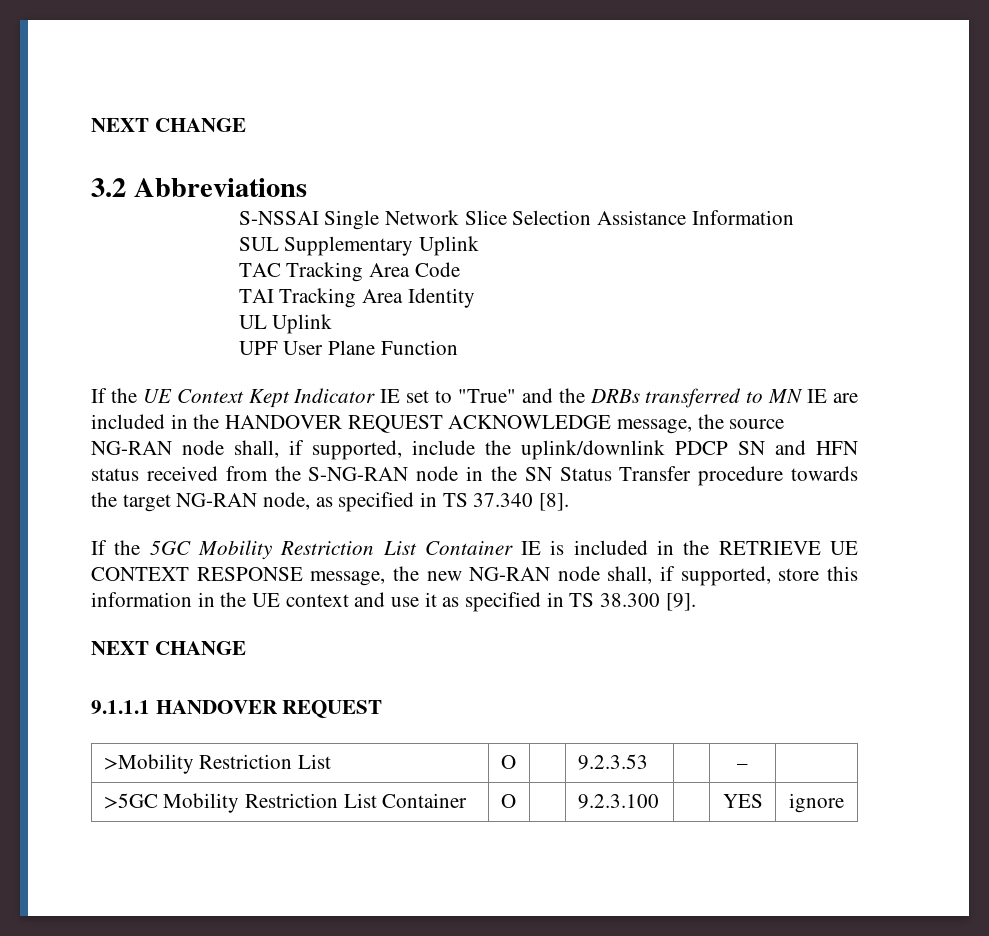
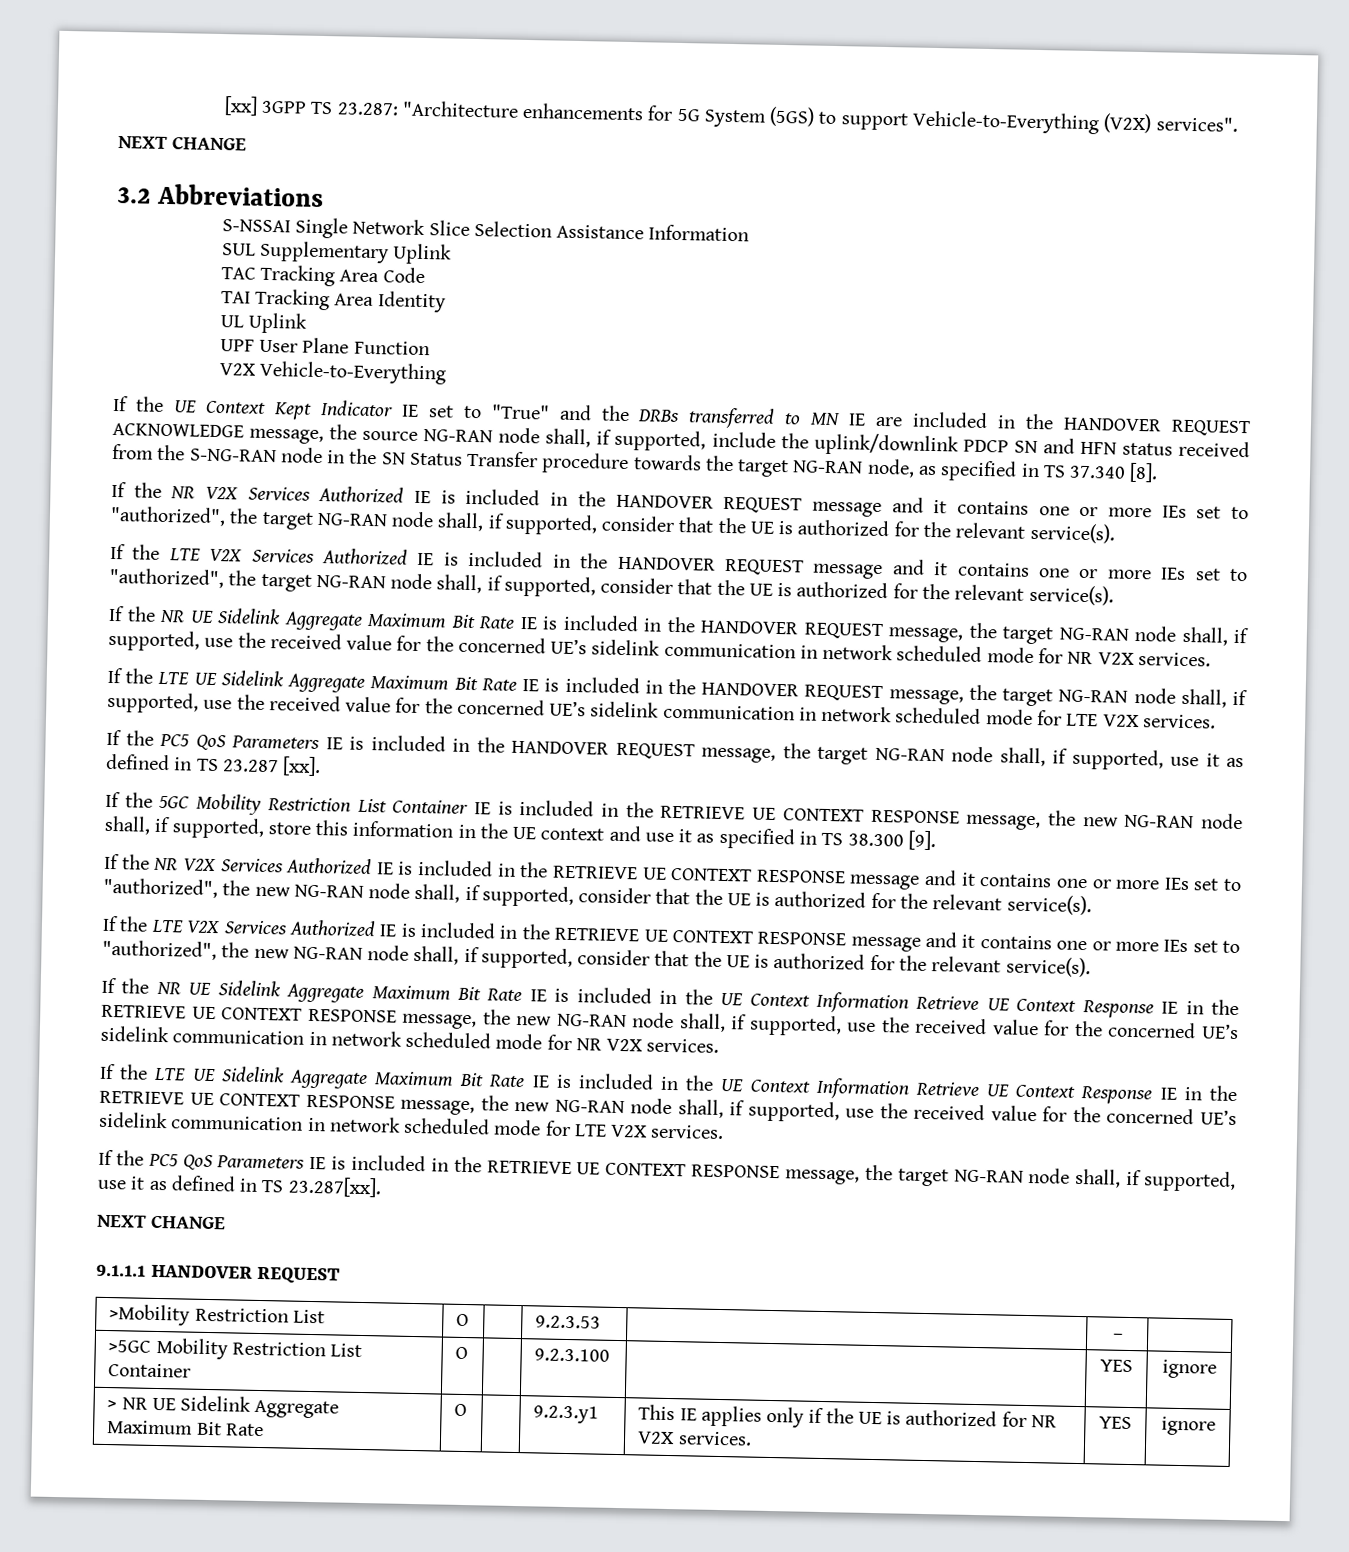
(91, 125) none -> [223,96,1238,135] [xx] 3GPP TS 23.287: "Architecture enhancements for 5G System (5GS) to support Vehicle-to-Everything (V2X) services". //
(458, 347) none -> [218,360,448,385] // V2X Vehicle-to-Everything
(570, 502) none -> [111,481,1249,520] [110,505,1115,544] [110,543,1248,582] [109,567,1114,606] [108,605,1249,646] [108,629,1211,667] [107,667,1249,708] [107,691,1216,729] [106,729,1244,771] [106,753,322,777] // If the NR V2X Services Authorized IE is included in the HANDOVER REQUEST message and it contains one or more IEs set to "authorized", the target NG-RAN node shall, if supported, consider that the UE is authorized for the relevant service(s). // If the LTE V2X Services Authorized IE is included in the HANDOVER REQUEST message and it contains one or more IEs set to "authorized", the target NG-RAN node shall, if supported, consider that the UE is authorized for the relevant service(s). // If the NR UE Sidelink Aggregate Maximum Bit Rate IE is included in the HANDOVER REQUEST message, the target NG-RAN node shall, if supported, use the received value for the concerned UE’s sidelink communication in network scheduled mode for NR V2X services. // If the LTE UE Sidelink Aggregate Maximum Bit Rate IE is included in the HANDOVER REQUEST message, the target NG-RAN node shall, if supported, use the received value for the concerned UE’s sidelink communication in network scheduled mode for LTE V2X services. // If the PC5 QoS Parameters IE is included in the HANDOVER REQUEST message, the target NG-RAN node shall, if supported, use it as defined in TS 23.287 [xx].
(696, 602) none -> [104,853,1242,892] [103,877,1092,916] [102,915,1240,954] [102,939,1091,978] [101,977,1239,1019] [101,1004,1239,1040] [100,1025,720,1053] [99,1063,1238,1105] [99,1090,1237,1126] [99,1111,725,1140] [98,1149,1237,1193] [97,1175,382,1198] // If the NR V2X Services Authorized IE is included in the RETRIEVE UE CONTEXT RESPONSE message and it contains one or more IEs set to "authorized", the new NG-RAN node shall, if supported, consider that the UE is authorized for the relevant service(s). // If the LTE V2X Services Authorized IE is included in the RETRIEVE UE CONTEXT RESPONSE message and it contains one or more IEs set to "authorized", the new NG-RAN node shall, if supported, consider that the UE is authorized for the relevant service(s). // If the NR UE Sidelink Aggregate Maximum Bit Rate IE is included in the UE Context Information Retrieve UE Context Response IE in the RETRIEVE UE CONTEXT RESPONSE message, the new NG-RAN node shall, if supported, use the received value for the concerned UE’s sidelink communication in network scheduled mode for NR V2X services. // If the LTE UE Sidelink Aggregate Maximum Bit Rate IE is included in the UE Context Information Retrieve UE Context Response IE in the RETRIEVE UE CONTEXT RESPONSE message, the new NG-RAN node shall, if supported, use the received value for the concerned UE’s sidelink communication in network scheduled mode for LTE V2X services. // If the PC5 QoS Parameters IE is included in the RETRIEVE UE CONTEXT RESPONSE message, the target NG-RAN node shall, if supported, use it as defined in TS 23.287[xx].
(844, 803) none -> [107,1395,340,1419] [107,1420,264,1437] [454,1403,468,1417] [533,1405,600,1424] [638,1404,1057,1428] [637,1431,752,1446] [1099,1416,1132,1430] [1160,1416,1216,1436] // > NR UE Sidelink Aggregate Maximum Bit Rate | O | | 9.2.3.y1 | This IE applies only if the UE is authorized for NR V2X services. | YES | ignore

